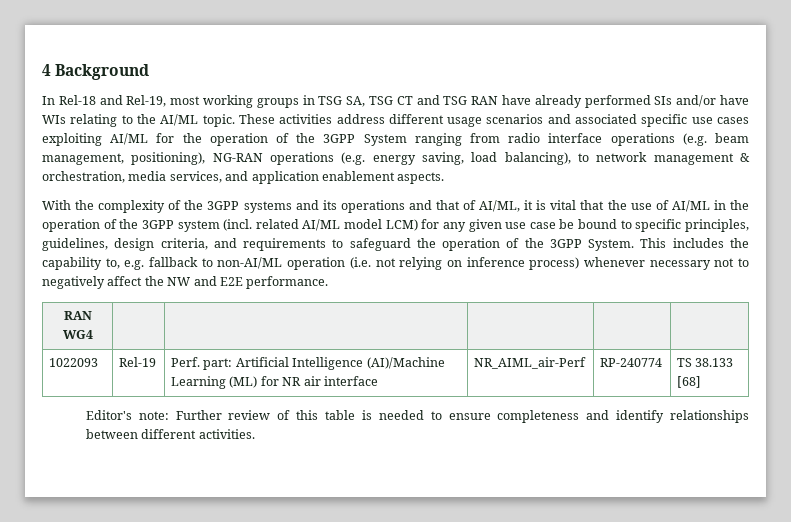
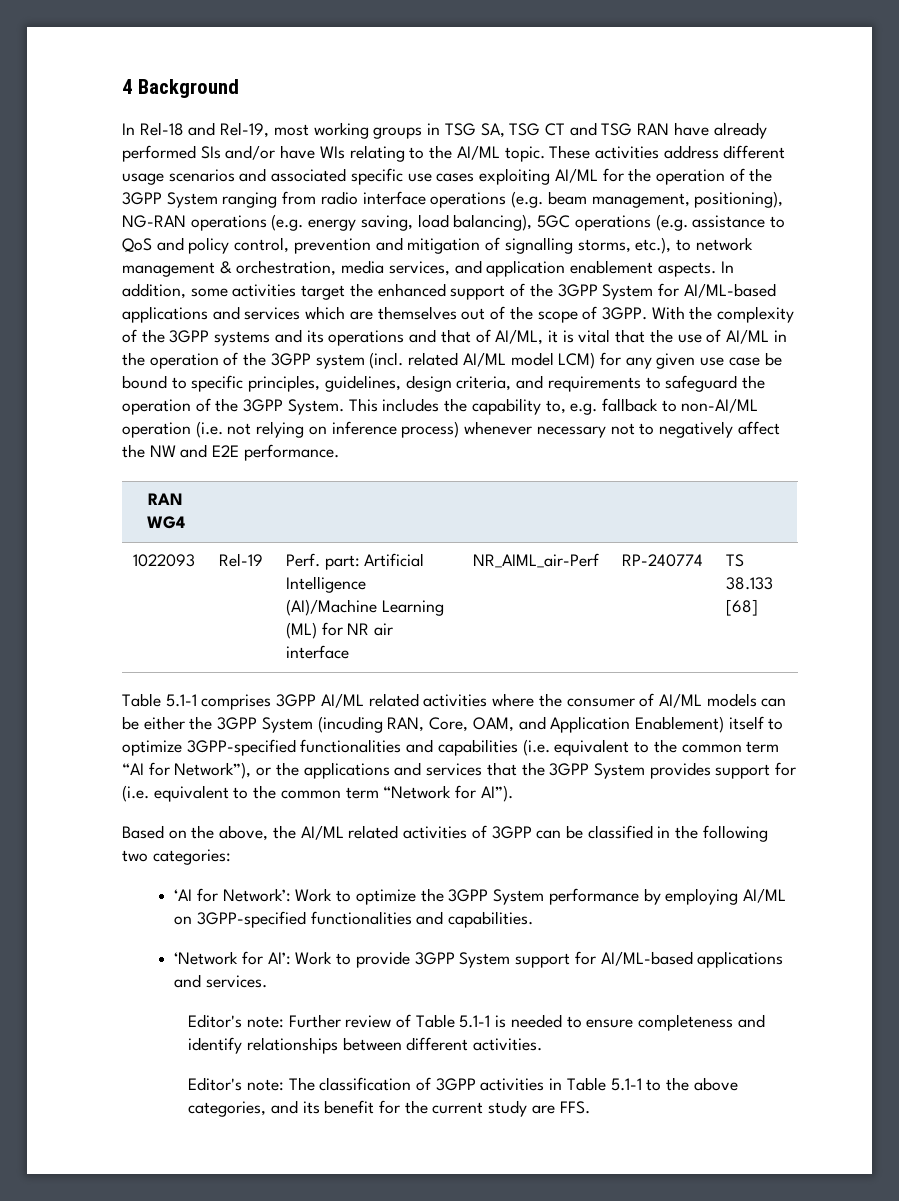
(571, 158) none -> [537,214,785,231] [122,237,672,254] 5GC operations (e.g. assistance to QoS and policy control, prevention and mitigation of signalling storms, etc.),
(445, 178) // -> [720,261,734,273] [122,283,776,300] [122,306,647,323] In addition, some activities target the enhanced support of the 3GPP System for AI/ML-based applications and services which are themselves out of the scope of 3GPP.
(702, 382) none -> [122,693,787,710] [122,716,784,733] [122,739,780,756] [122,762,797,779] [122,785,513,802] [122,825,768,842] [122,849,231,865] [174,888,787,905] [174,911,534,928] [174,951,784,968] [174,974,268,988] // Table 5.1-1 comprises 3GPP AI/ML related activities where the consumer of AI/ML models can be either the 3GPP System (incuding RAN, Core, OAM, and Application Enablement) itself to optimize 3GPP-specified functionalities and capabilities (i.e. equivalent to the common term “AI for Network”), or the applications and services that the 3GPP System provides support for (i.e. equivalent to the common term “Network for AI”). // Based on the above, the AI/ML related activities of 3GPP can be classified in the following two categories: // ‘AI for Network’: Work to optimize the 3GPP System performance by employing AI/ML on 3GPP-specified functionalities and capabilities. // ‘Network for AI’: Work to provide 3GPP System support for AI/ML-based applications and services.
[296,410,356,420] this table -> [415,1014,491,1028] Table 5.1-1
(255, 434) none -> [188,1077,738,1091] [188,1100,590,1117] // Editor's note: The classification of 3GPP activities in Table 5.1-1 to the above categories, and its benefit for the current study are FFS.

